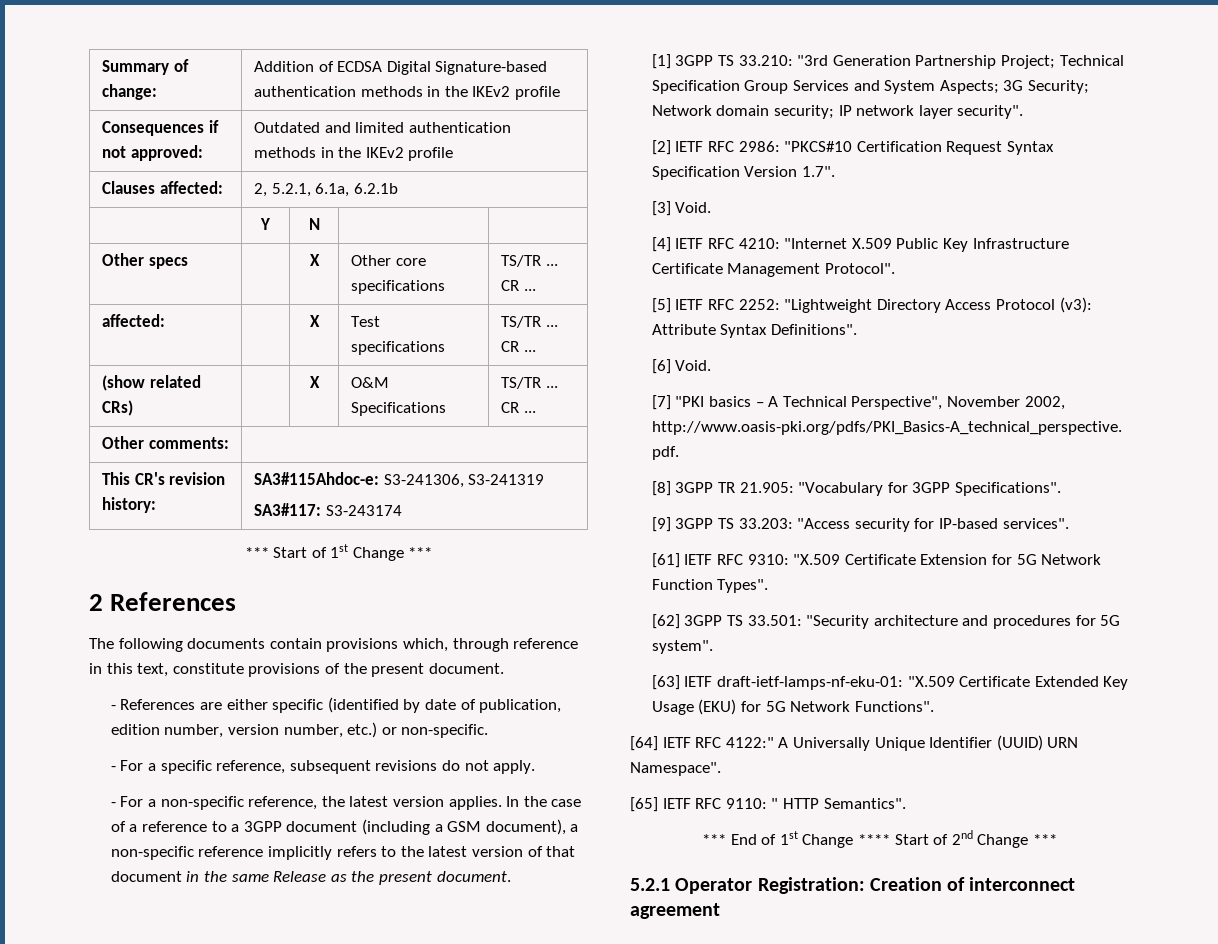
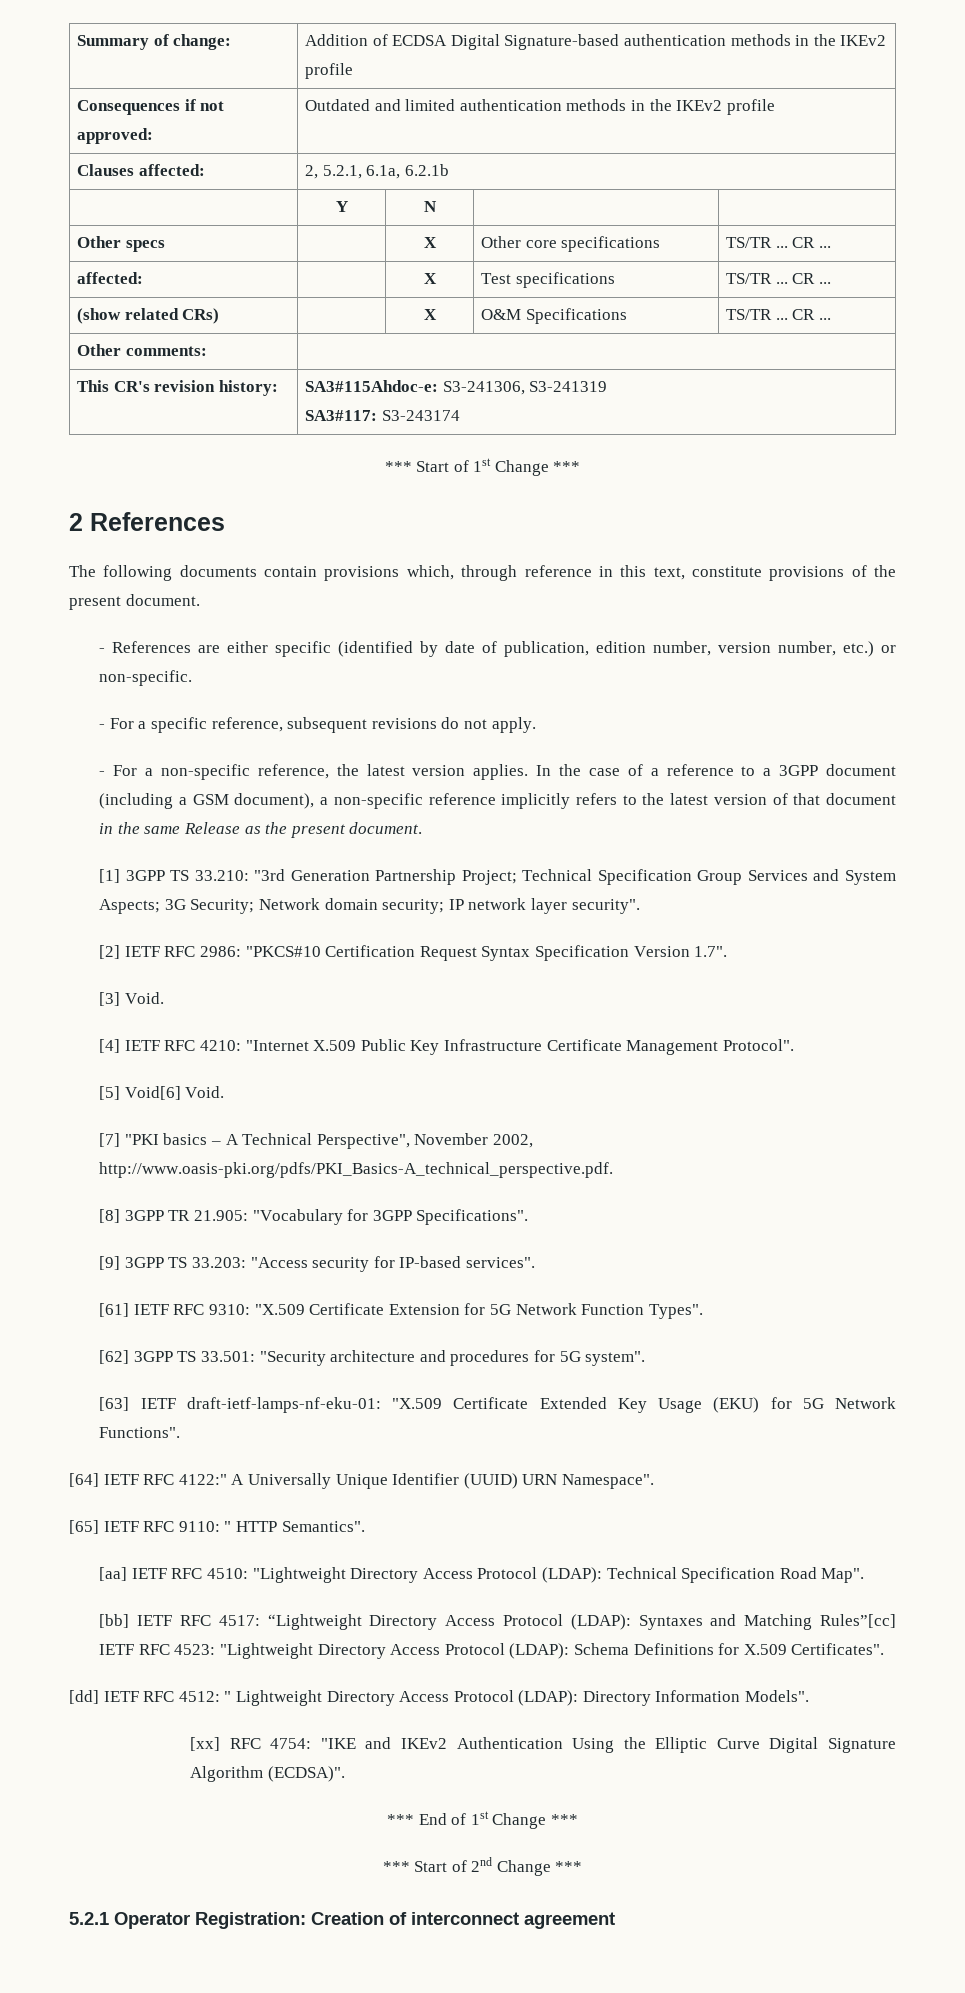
[675,297,1092,313] [651,324,857,338] [651,359,671,374] IETF RFC 2252: "Lightweight Directory Access Protocol (v3): Attribute Syntax Definitions". // [6] -> [124,1086,181,1100] Void[6]
(906, 803) none -> [99,1567,865,1583] [99,1614,896,1630] [99,1643,885,1659] [69,1690,810,1706] [190,1737,897,1753] [190,1766,345,1782] // [aa] IETF RFC 4510: "Lightweight Directory Access Protocol (LDAP): Technical Specification Road Map". // [bb] IETF RFC 4517: “Lightweight Directory Access Protocol (LDAP): Syntaxes and Matching Rules”[cc] IETF RFC 4523: "Lightweight Directory Access Protocol (LDAP): Schema Definitions for X.509 Certificates". // [dd] IETF RFC 4512: " Lightweight Directory Access Protocol (LDAP): Directory Information Models". // [xx] RFC 4754: "IKE and IKEv2 Authentication Using the Elliptic Curve Digital Signature Algorithm (ECDSA)".
[858,834,890,845] **** -> [550,1814,578,1825] [382,1861,410,1872] *** // ***

